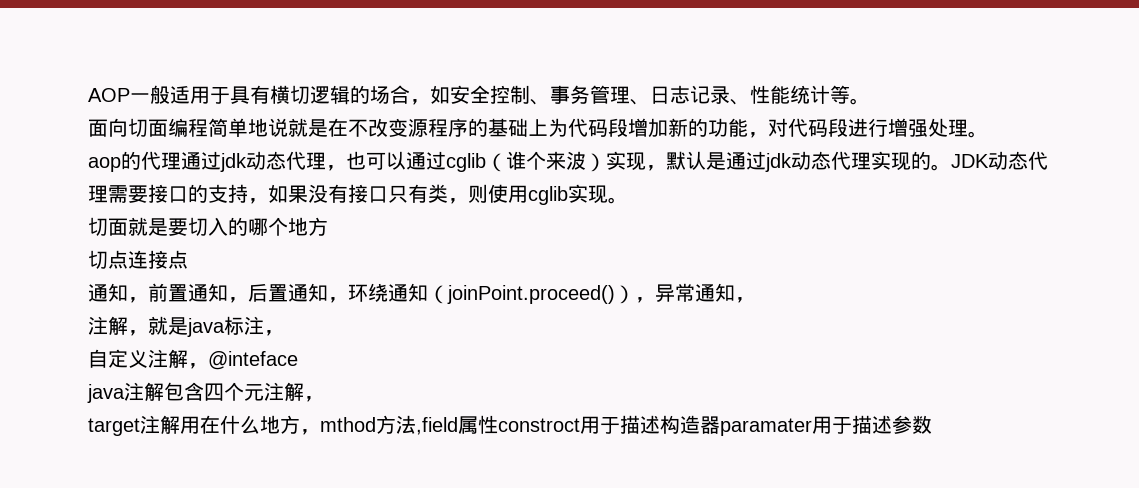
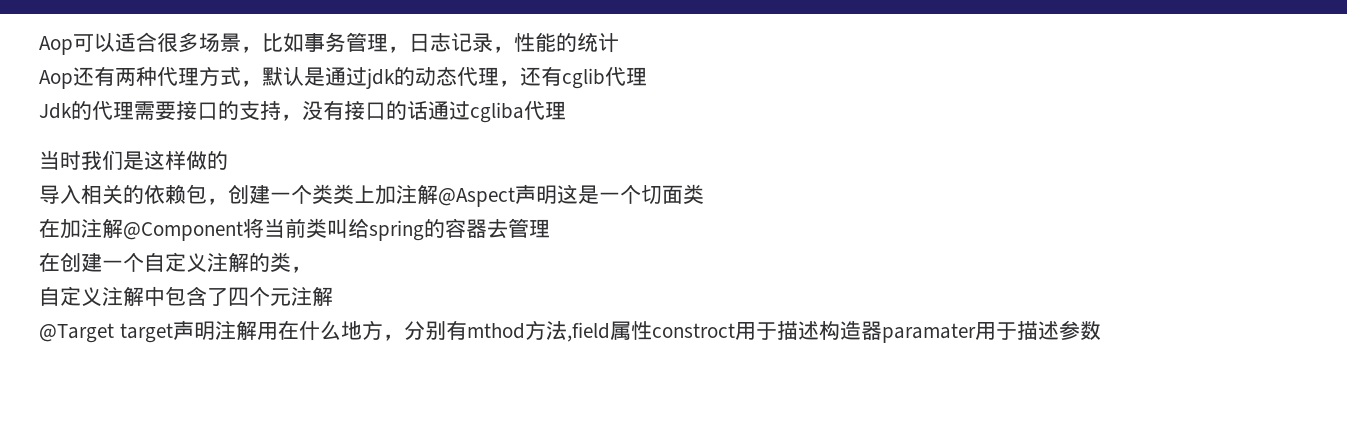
[88,85,550,105] AOP一般适用于具有横切逻辑的场合，如安全控制、 -> [39,32,304,55] Aop可以适合很多场景，比如
[630,99,650,105] 、 -> [388,46,409,53] ，
[730,85,790,105] 、性能 -> [493,32,577,53] ，性能的
[830,85,870,105] [88,118,988,138] [88,151,646,172] 等。 // 面向切面编程简单地说就是在不改变源程序的基础上为代码段增加新的功能，对代码段进行增强处理。 // aop的代理通过jdk动态代理，也可以通过cglib（谁个来波）实现 -> [39,66,241,89] // Aop还有两种代理方式
[791,151,1028,171] 动态代理实现的。JDK动态 -> [394,66,647,89] [39,101,92,120] 的动态代理，还有cglib代理 // Jdk的
[268,184,308,203] 如果 -> (302, 117) none
[388,184,628,205] [88,217,328,236] [88,250,188,269] [88,283,755,304] [88,316,264,337] 只有类，则使用cglib实现。 // 切面就是要切入的哪个地方 // 切点连接点 // 通知，前置通知，后置通知，环绕通知（joinPoint.proceed()），异常通知， // 注解，就是java标注 -> [386,101,566,123] [39,150,228,170] [39,184,704,207] [39,218,550,241] [39,252,291,272] 的话通过cgliba代理 // 当时我们是这样做的 // 导入相关的依赖包，创建一个类类上加注解@Aspect声明这是一个切面类 // 在加注解@Component将当前类叫给spring的容器去管理 // 在创建一个自定义注解的类
[188,351,298,370] [87,382,204,403] ，@inteface // java注解包含 -> [144,286,228,307] 中包含了
[304,396,324,402] [88,418,140,436] ， // target -> [39,320,215,343] // @Target target声明
(320, 432) none -> [403,320,467,340] 分别有

